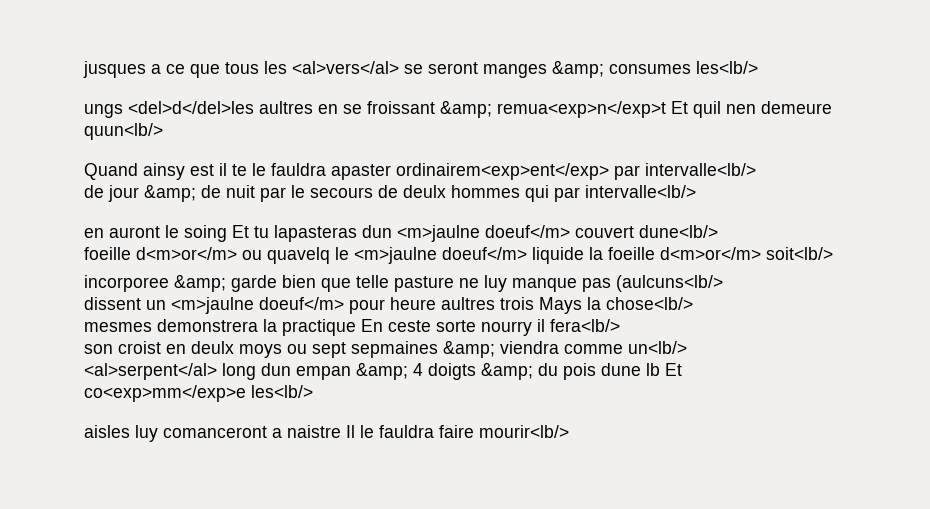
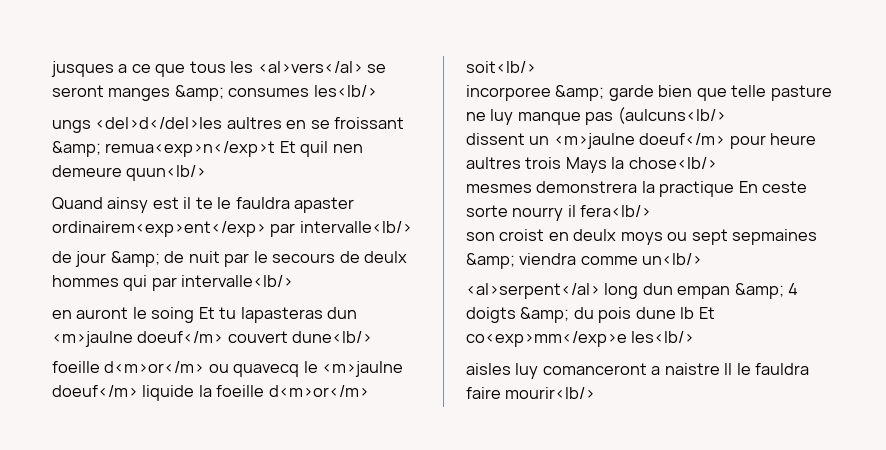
[267,247,330,264] quavelq -> [233,364,300,377] quavecq

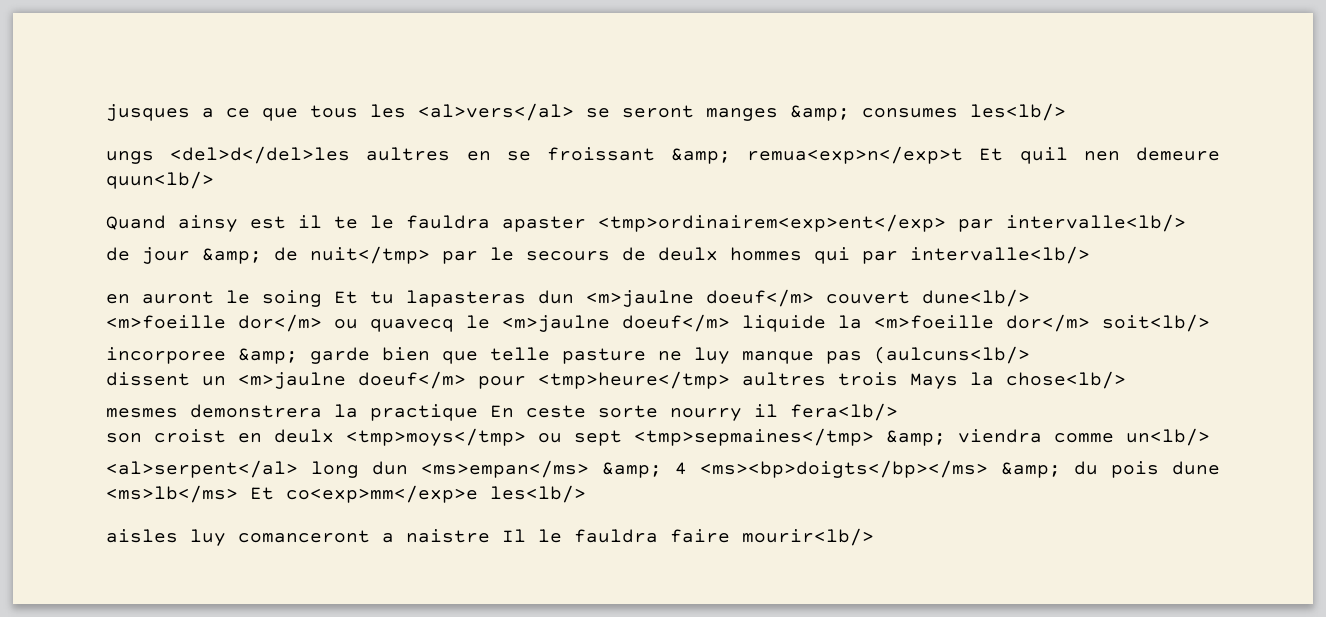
[52,221,266,237] ordinairem<exp>ent</exp> -> [598,214,946,232] <tmp>ordinairem<exp>ent</exp>
[188,251,220,263] nuit -> [310,246,430,264] nuit</tmp>
[52,361,205,373] foeille d<m>or</m> -> [106,314,322,332] <m>foeille dor</m>
[216,385,369,397] foeille d<m>or</m> -> [874,314,1090,332] <m>foeille dor</m>
[770,133,817,145] heure -> [538,371,730,389] <tmp>heure</tmp>
[620,232,663,245] moys -> [346,428,526,446] <tmp>moys</tmp>
[732,229,818,245] sepmaines -> [634,428,874,446] <tmp>sepmaines</tmp>
[677,286,731,299] empan -> [421,460,589,478] <ms>empan</ms>
[466,307,516,323] doigts -> [700,460,988,478] <ms><bp>doigts</bp></ms>
[680,307,695,319] lb -> [106,485,238,503] <ms>lb</ms>

